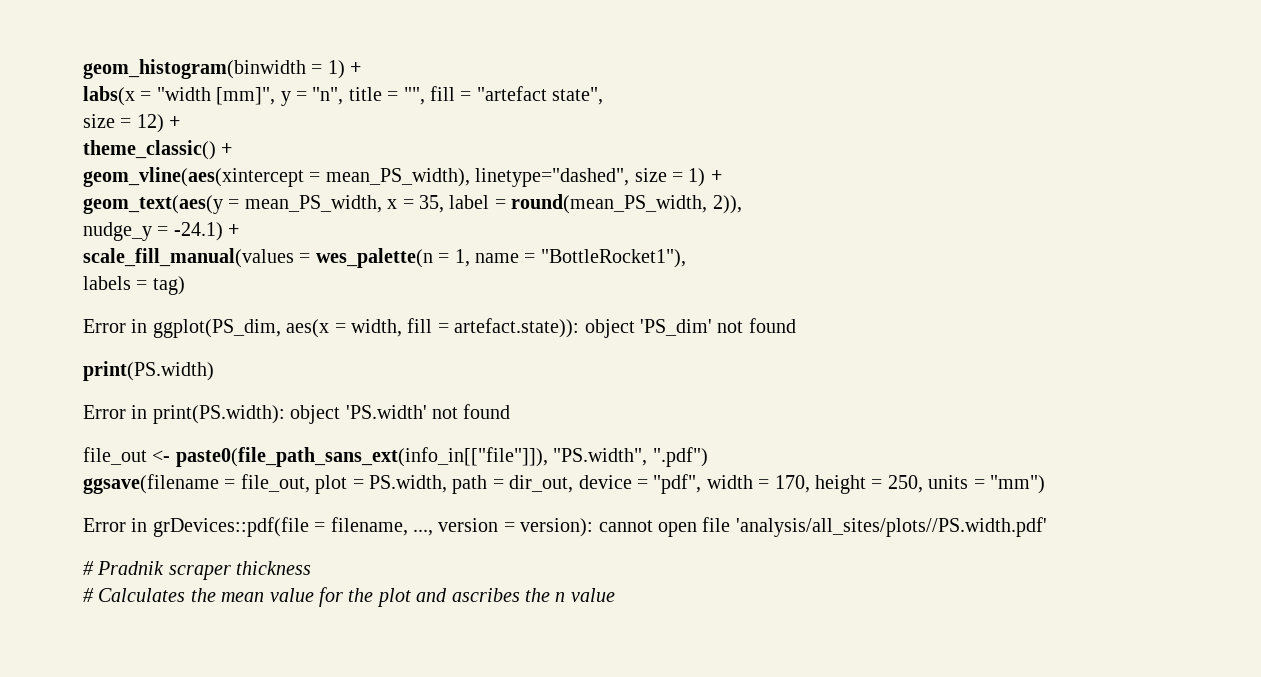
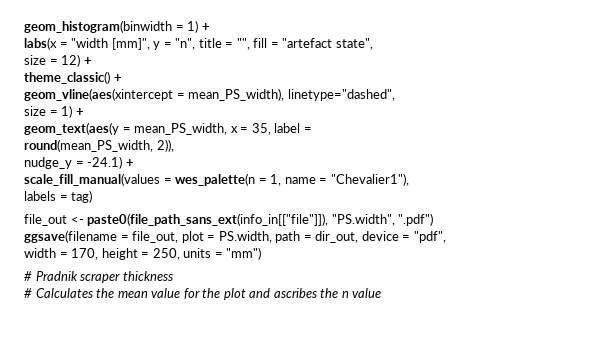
(630, 177) none -> (395, 95) //
(506, 204) none -> (312, 130) //
[540,249,686,268] "BottleRocket1"), -> [330,173,409,186] "Chevalier1"),
[83,318,796,338] [83,361,214,381] [83,404,511,424] // Error in ggplot(PS_dim, aes(x = width, fill = artefact.state)): object 'PS_dim' not found // print(PS.width) // Error in print(PS.width): object 'PS.width' not found -> (93, 196) none
(702, 484) none -> (446, 237) //
[83,517,1047,537] // Error in grDevices::pdf(file = filename, ..., version = version): cannot open file 'analysis/all_sites/plots//PS.width.pdf' -> (262, 253) none

